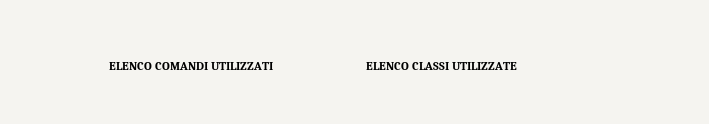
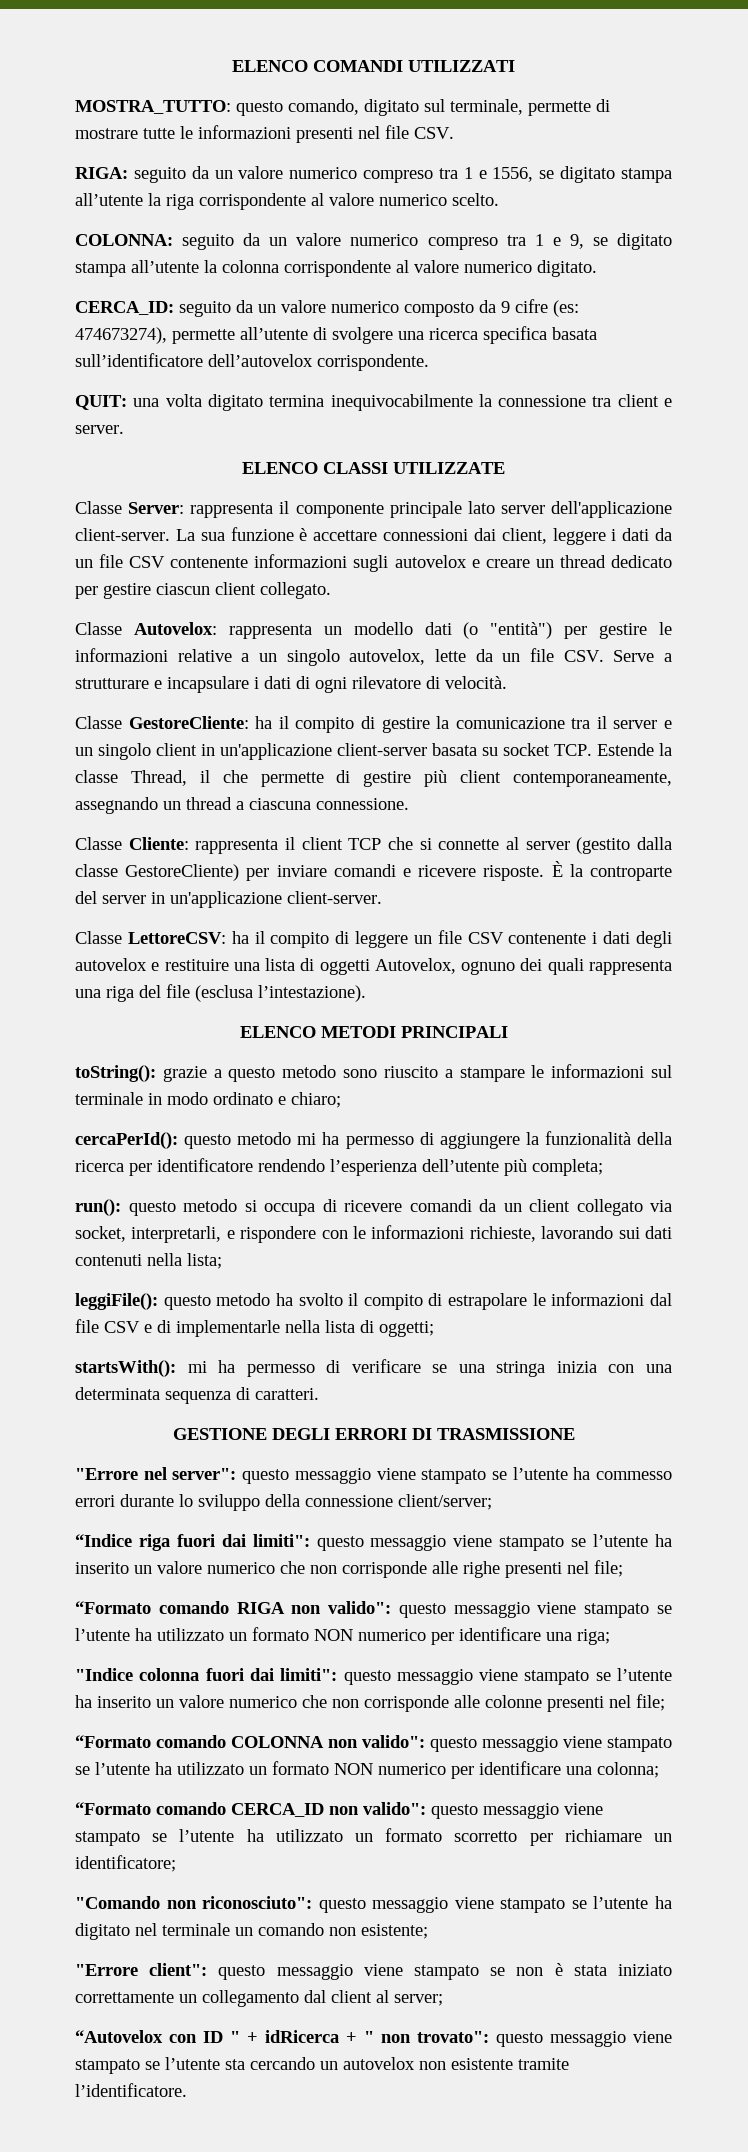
[366,62,518,70] ELENCO CLASSI UTILIZZATE -> [75,99,610,116] [75,125,454,143] [75,166,672,183] [75,193,499,210] [75,233,672,250] [75,260,597,277] [75,299,579,317] [75,326,597,344] [75,353,429,371] [75,394,672,411] [75,425,124,434] [242,462,505,474] [75,501,672,518] [75,527,673,545] [75,554,672,572] [75,582,331,599] [75,622,672,639] [75,648,672,666] [75,676,507,693] [75,716,673,733] [75,743,672,760] [75,770,673,787] [75,797,409,814] [75,837,673,854] [75,861,672,881] [75,891,382,908] [75,930,672,948] [75,958,672,975] [75,984,366,1002] [239,1026,508,1038] [75,1064,672,1082] [75,1092,341,1108] [75,1131,673,1149] [75,1158,603,1176] [75,1199,672,1216] [75,1225,672,1243] [75,1253,222,1269] [75,1292,672,1310] [75,1319,434,1337] [75,1359,672,1377] [75,1387,319,1404] [172,1428,575,1440] [75,1467,672,1484] [75,1494,492,1511] [75,1534,672,1551] [75,1560,623,1578] [75,1601,672,1618] [75,1627,610,1645] [75,1668,672,1685] [75,1694,665,1712] [75,1735,672,1752] [75,1761,659,1779] [75,1802,603,1819] [75,1828,672,1846] [75,1855,176,1872] [75,1896,672,1913] [75,1923,428,1940] [75,1963,672,1980] [75,1990,443,2007] [75,2030,672,2047] [75,2057,569,2074] [75,2083,187,2097] MOSTRA_TUTTO: questo comando, digitato sul terminale, permette di mostrare tutte le informazioni presenti nel file CSV. // RIGA: seguito da un valore numerico compreso tra 1 e 1556, se digitato stampa all’utente la riga corrispondente al valore numerico scelto. // COLONNA: seguito da un valore numerico compreso tra 1 e 9, se digitato stampa all’utente la colonna corrispondente al valore numerico digitato. // CERCA_ID: seguito da un valore numerico composto da 9 cifre (es: 474673274), permette all’utente di svolgere una ricerca specifica basata sull’identificatore dell’autovelox corrispondente. // QUIT: una volta digitato termina inequivocabilmente la connessione tra client e server. // ELENCO CLASSI UTILIZZATE // Classe Server: rappresenta il componente principale lato server dell'applicazione client-server. La sua funzione è accettare connessioni dai client, leggere i dati da un file CSV contenente informazioni sugli autovelox e creare un thread dedicato per gestire ciascun client collegato. // Classe Autovelox: rappresenta un modello dati (o "entità") per gestire le informazioni relative a un singolo autovelox, lette da un file CSV. Serve a strutturare e incapsulare i dati di ogni rilevatore di velocità. // Classe GestoreCliente: ha il compito di gestire la comunicazione tra il server e un singolo client in un'applicazione client-server basata su socket TCP. Estende la classe Thread, il che permette di gestire più client contemporaneamente, assegnando un thread a ciascuna connessione. // Classe Cliente: rappresenta il client TCP che si connette al server (gestito dalla classe GestoreCliente) per inviare comandi e ricevere risposte. È la controparte del server in un'applicazione client-server. // Classe LettoreCSV: ha il compito di leggere un file CSV contenente i dati degli autovelox e restituire una lista di oggetti Autovelox, ognuno dei quali rappresenta una riga del file (esclusa l’intestazione). // ELENCO METODI PRINCIPALI // toString(): grazie a questo metodo sono riuscito a stampare le informazioni sul terminale in modo ordinato e chiaro; // cercaPerId(): questo metodo mi ha permesso di aggiungere la funzionalità della ricerca per identificatore rendendo l’esperienza dell’utente più completa; // run(): questo metodo si occupa di ricevere comandi da un client collegato via socket, interpretarli, e rispondere con le informazioni richieste, lavorando sui dati contenuti nella lista; // leggiFile(): questo metodo ha svolto il compito di estrapolare le informazioni dal file CSV e di implementarle nella lista di oggetti; // startsWith(): mi ha permesso di verificare se una stringa inizia con una determinata sequenza di caratteri. // GESTIONE DEGLI ERRORI DI TRASMISSIONE // "Errore nel server": questo messaggio viene stampato se l’utente ha commesso errori durante lo sviluppo della connessione client/server; // “Indice riga fuori dai limiti": questo messaggio viene stampato se l’utente ha inserito un valore numerico che non corrisponde alle righe presenti nel file; // “Formato comando RIGA non valido": questo messaggio viene stampato se l’utente ha utilizzato un formato NON numerico per identificare una riga; // "Indice colonna fuori dai limiti": questo messaggio viene stampato se l’utente ha inserito un valore numerico che non corrisponde alle colonne presenti nel file; // “Formato comando COLONNA non valido": questo messaggio viene stampato se l’utente ha utilizzato un formato NON numerico per identificare una colonna; // “Formato comando CERCA_ID non valido": questo messaggio viene stampato se l’utente ha utilizzato un formato scorretto per richiamare un identificatore; // "Comando non riconosciuto": questo messaggio viene stampato se l’utente ha digitato nel terminale un comando non esistente; // "Errore client": questo messaggio viene stampato se non è stata iniziato correttamente un collegamento dal client al server; // “Autovelox con ID " + idRicerca + " non trovato": questo messaggio viene stampato se l’utente sta cercando un autovelox non esistente tramite l’identificatore.

